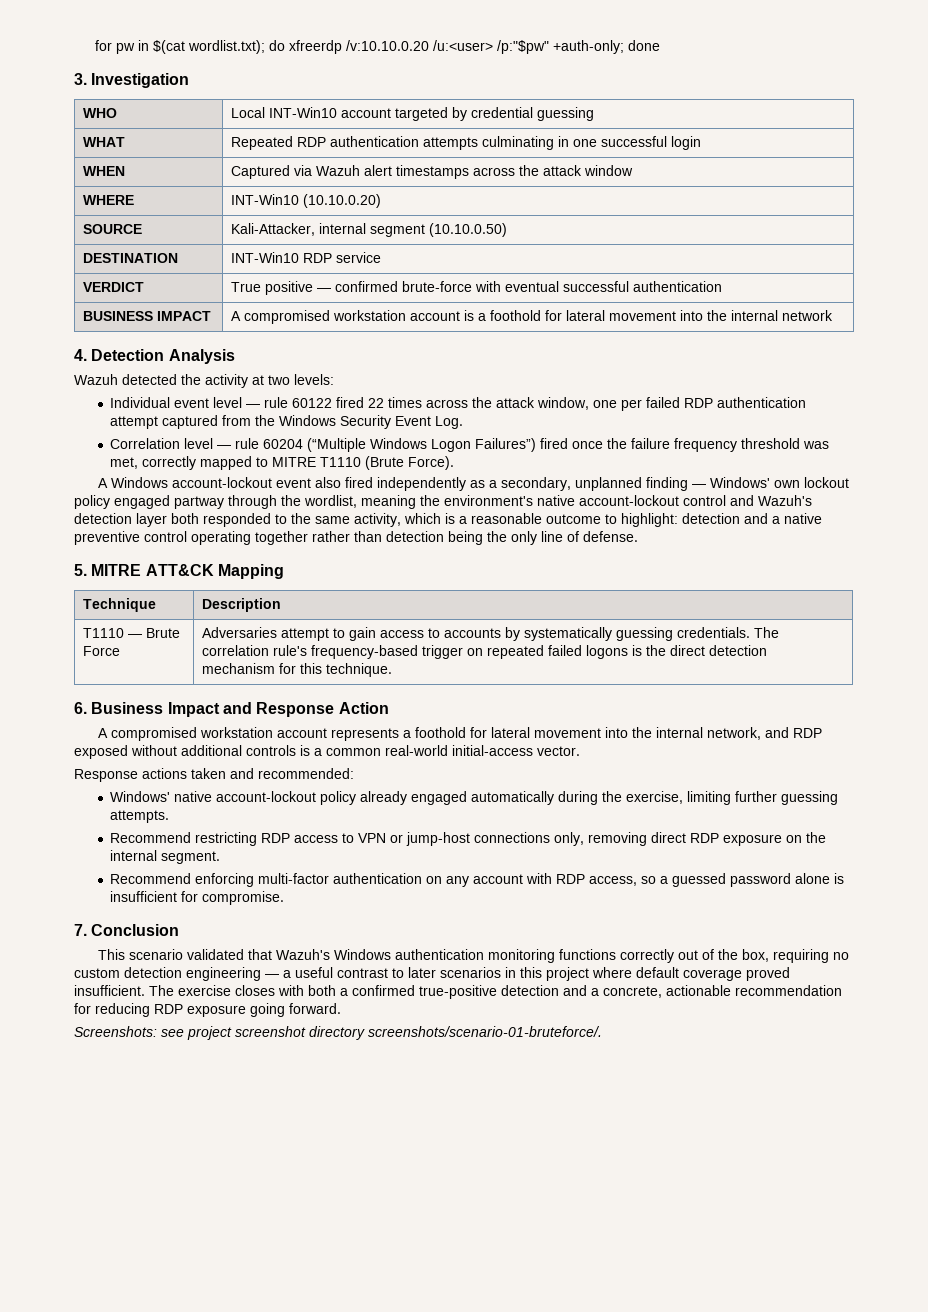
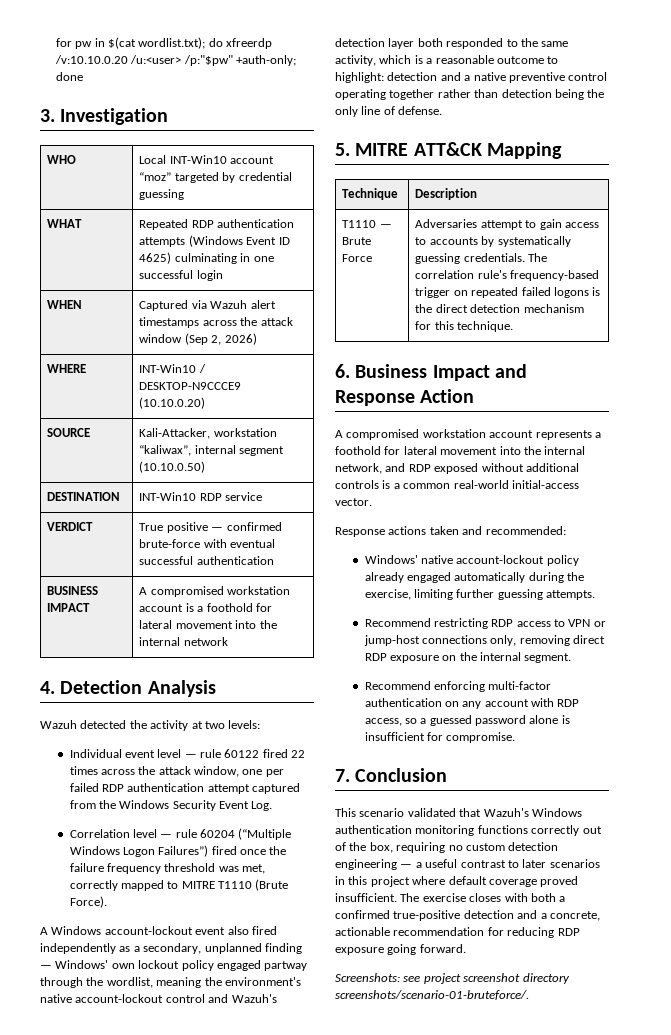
(392, 113) none -> [139,172,172,181] “moz”
(479, 143) none -> [188,235,290,247] [139,252,172,264] (Windows Event ID 4625)
(634, 170) none -> [184,333,257,345] (Sep 2, 2026)
(300, 199) none -> [198,364,206,373] [139,382,242,390] / DESKTOP-N9CCCE9
(316, 229) none -> [213,428,277,437] [139,445,192,456] workstation “kaliwax”,

